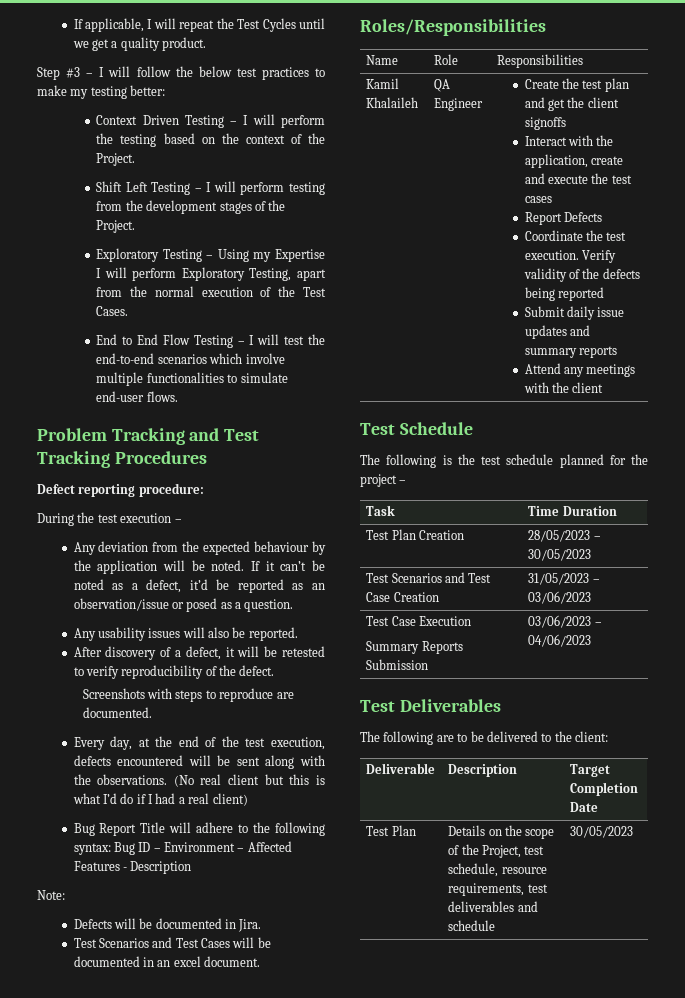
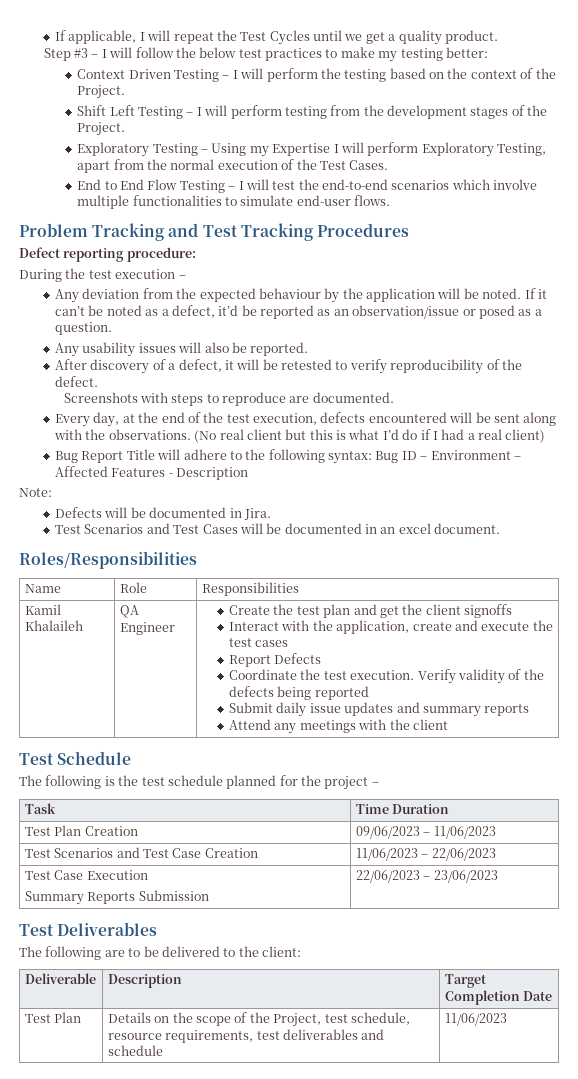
[528,530,601,542] [528,549,592,561] 28/05/2023 – 30/05/2023 -> [355,826,496,839] 09/06/2023 – 11/06/2023
[528,573,600,585] [528,591,592,604] 31/05/2023 – 03/06/2023 -> [355,848,496,861] 11/06/2023 – 22/06/2023
[528,615,602,628] [528,634,592,647] 03/06/2023 – 04/06/2023 -> [355,870,498,883] 22/06/2023 – 23/06/2023
[570,826,634,838] 30/05/2023 -> [444,1013,507,1026] 11/06/2023

